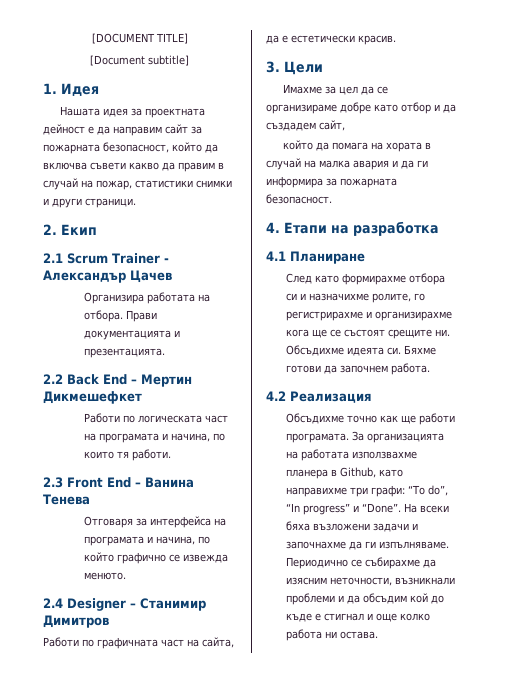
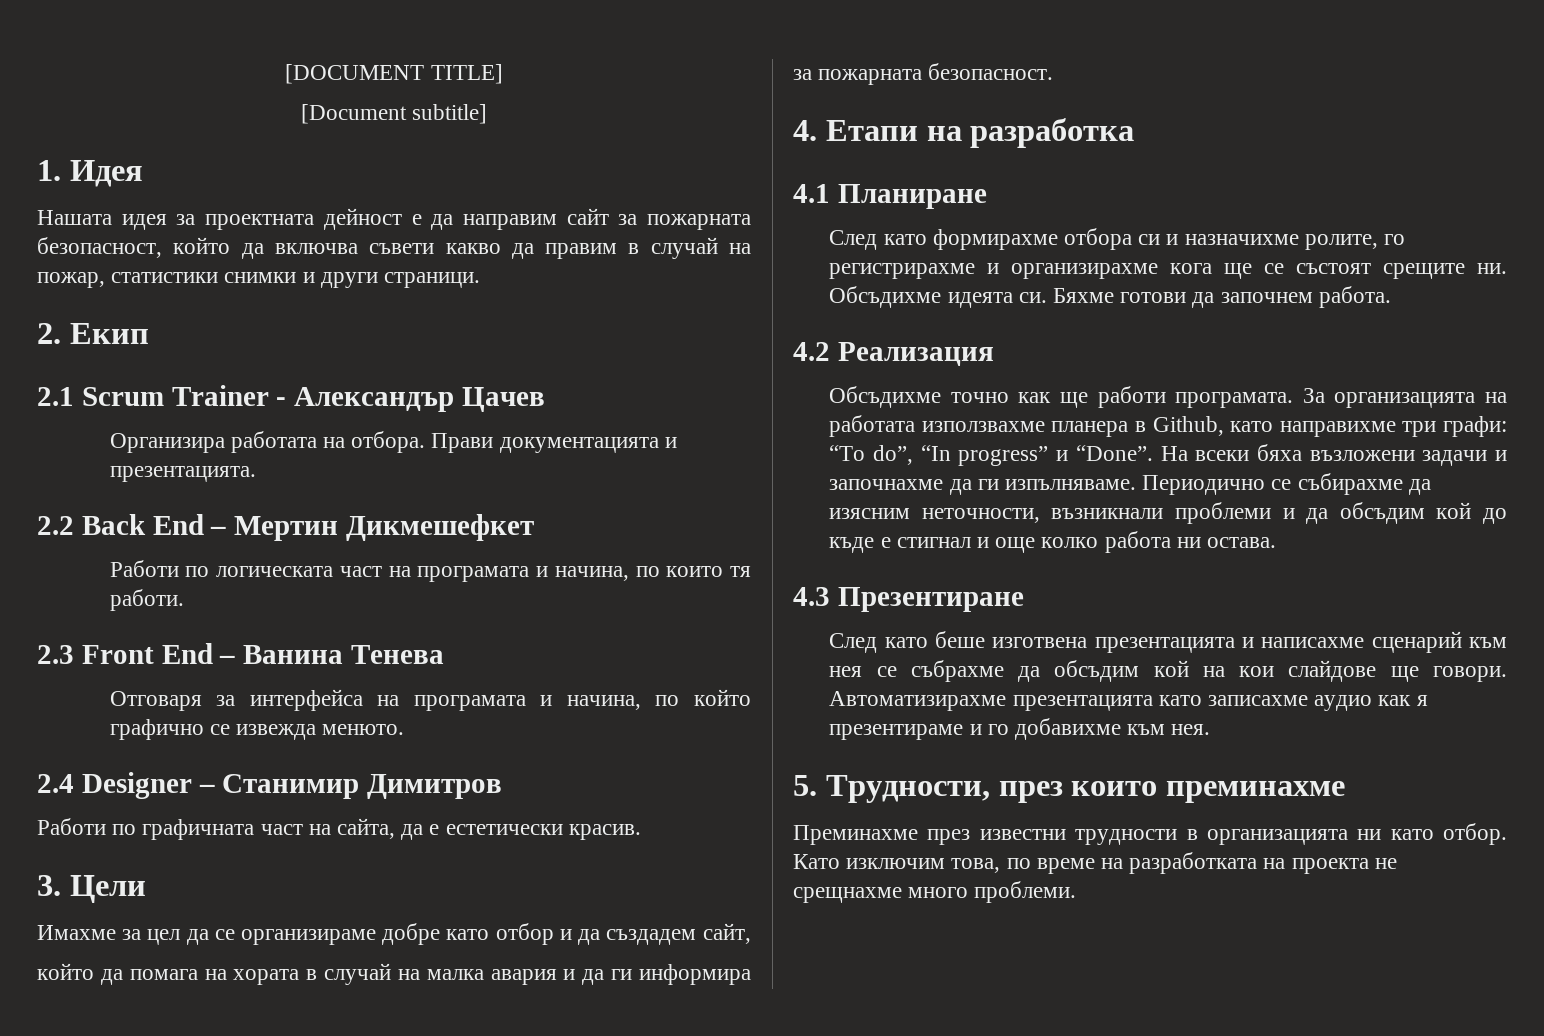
(379, 635) none -> [793,587,1024,612] [829,631,1507,653] [829,660,1507,682] [829,691,1428,711] [829,718,1211,740] [793,775,1346,803] [793,823,1507,845] [793,852,1397,874] [793,881,1077,903] // 4.3 Презентиране // След като беше изготвена презентацията и написахме сценарий към нея се събрахме да обсъдим кой на кои слайдове ще говори. Автоматизирахме презентацията като записахме аудио как я презентираме и го добавихме към нея. // 5. Трудности, през които преминахме // Преминахме през известни трудности в организацията ни като отбор. Като изключим това, по време на разработката на проекта не срещнахме много проблеми.

